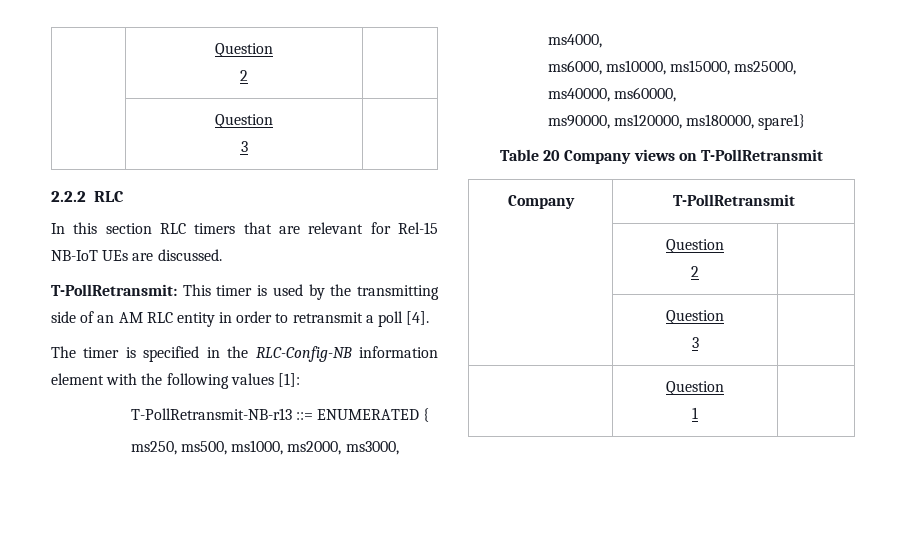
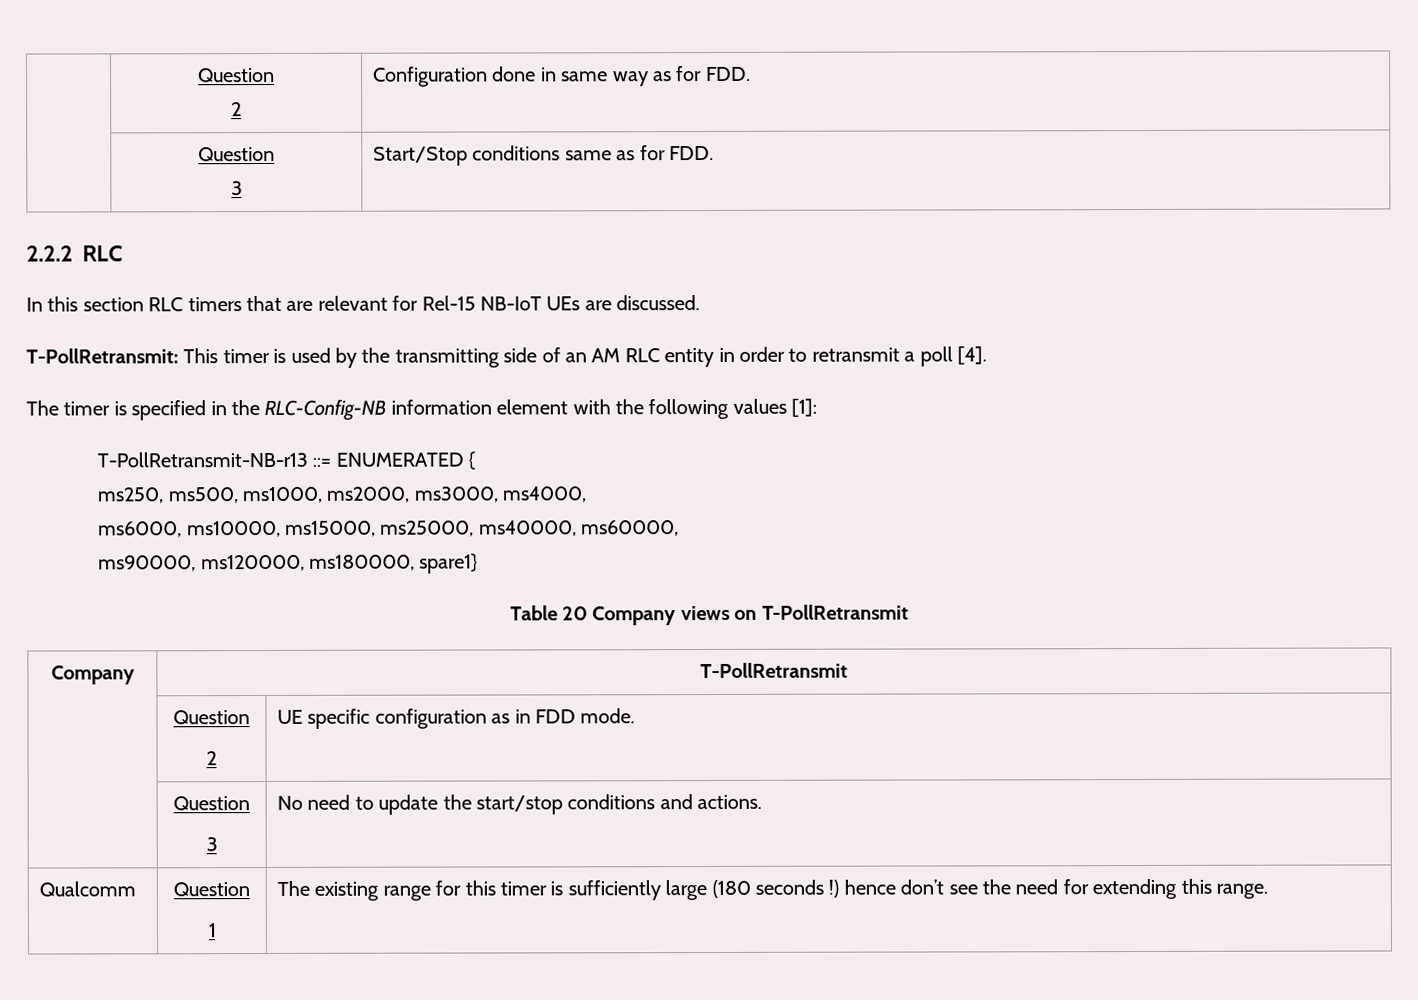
[214,43,273,57] [239,70,248,81] [214,114,273,128] [240,141,248,152] | Question // 2 | // | Question // 3 | -> [198,67,275,83] [231,102,242,117] [373,66,751,87] [198,146,275,162] [230,181,243,196] [373,145,715,166] | Question // 2 | Configuration done in same way as for FDD. // | Question // 3 | Start/Stop conditions same as for FDD.
[666,310,724,324] [691,337,699,348] [666,381,724,395] [692,407,698,419] // | Question // 3 | // | Question // 1 | -> [277,708,636,729] [173,796,250,811] [205,837,218,852] [277,794,763,815] [39,881,137,897] [173,882,250,897] [207,923,216,938] [277,878,1268,901] UE specific configuration as in FDD mode. // | Question // 3 | No need to update the start/stop conditions and actions. // Qualcomm | Question // 1 | The existing range for this timer is sufficiently large (180 seconds !) hence don’t see the need for extending this range.

